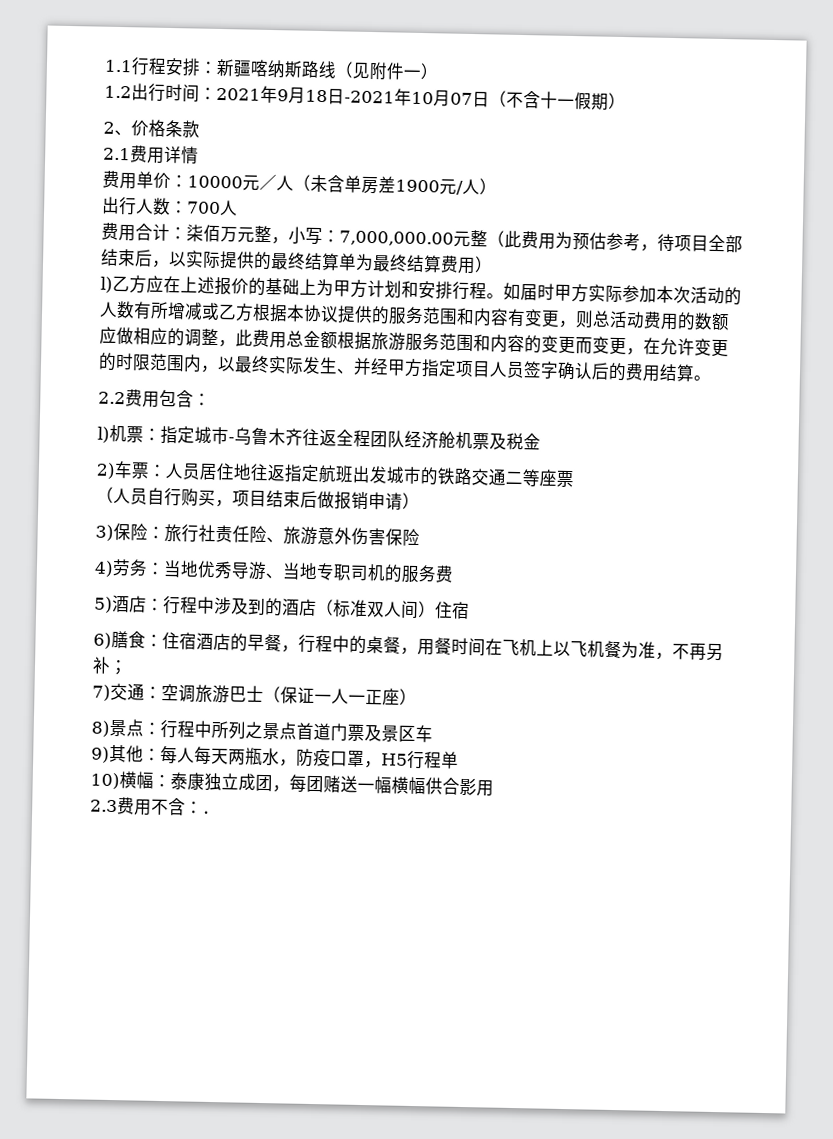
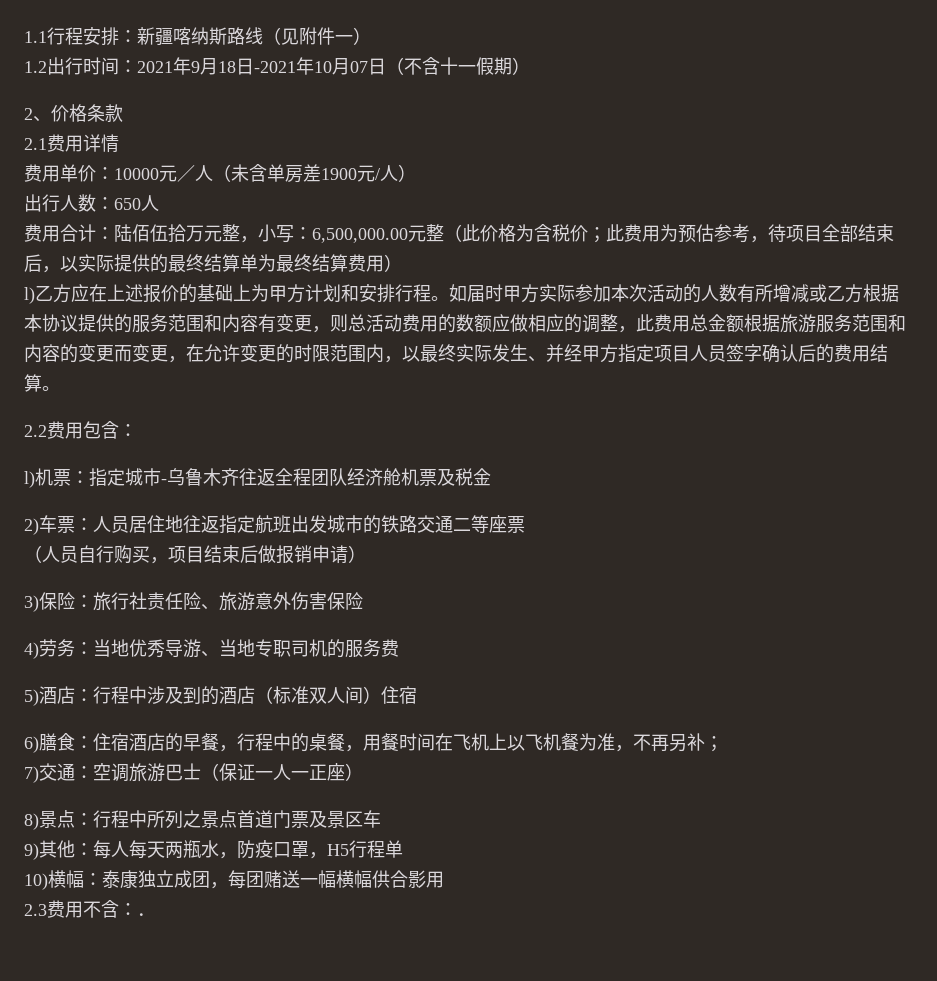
[187,201,221,215] 700 -> [114,198,141,210] 650
[186,224,221,243] 柒佰 -> [114,224,186,242] 陆佰伍拾
[339,230,454,247] 7,000,000.00 -> [312,228,408,243] 6,500,000.00
(522, 239) none -> [480,224,624,243] 价格为含税价；此

